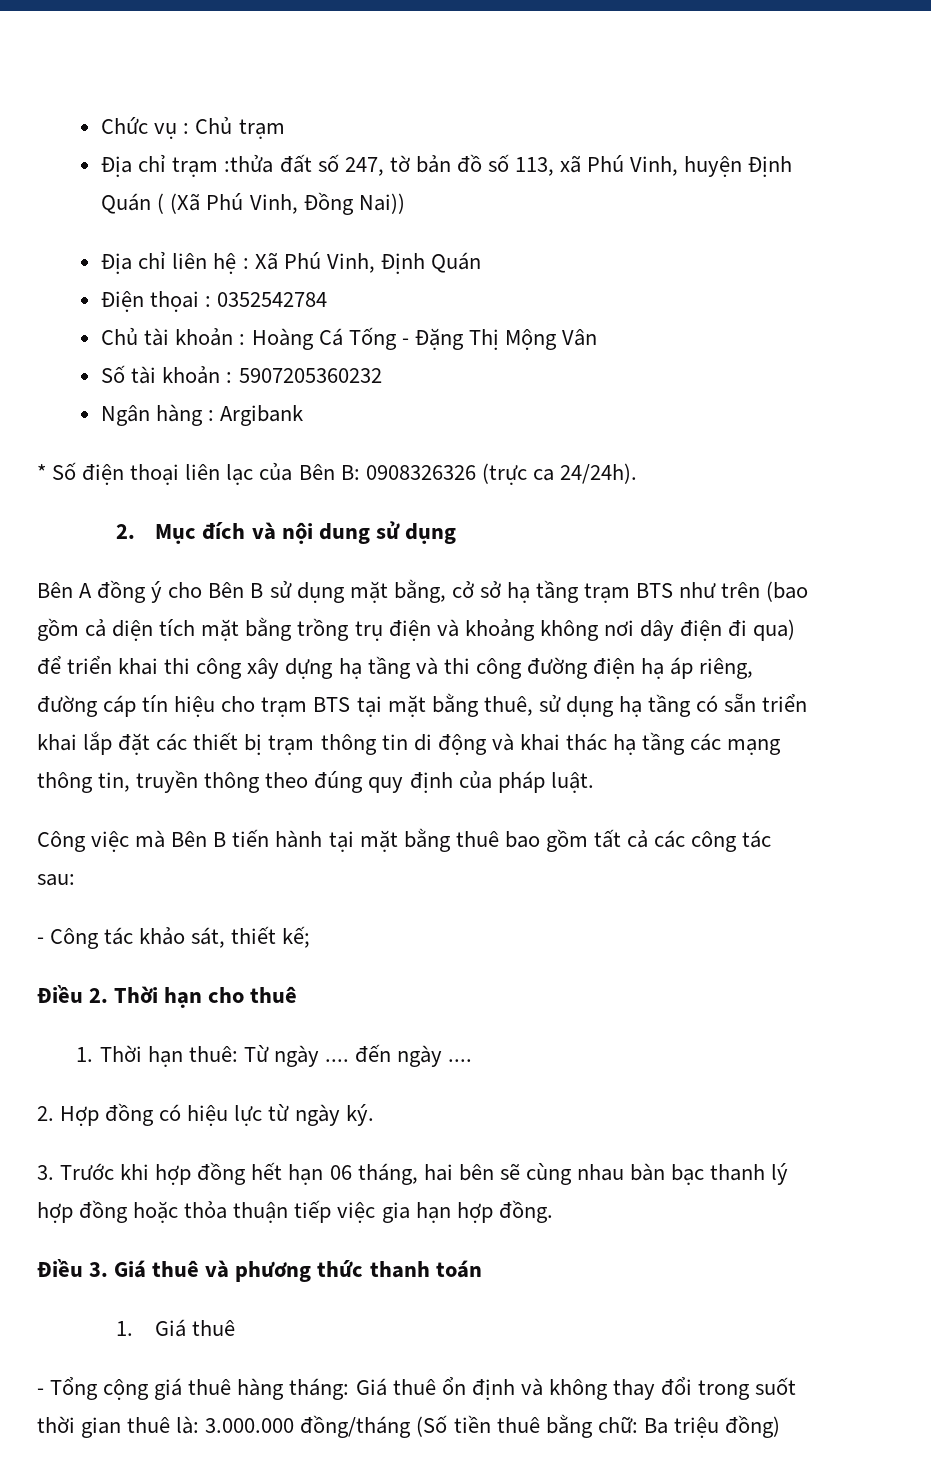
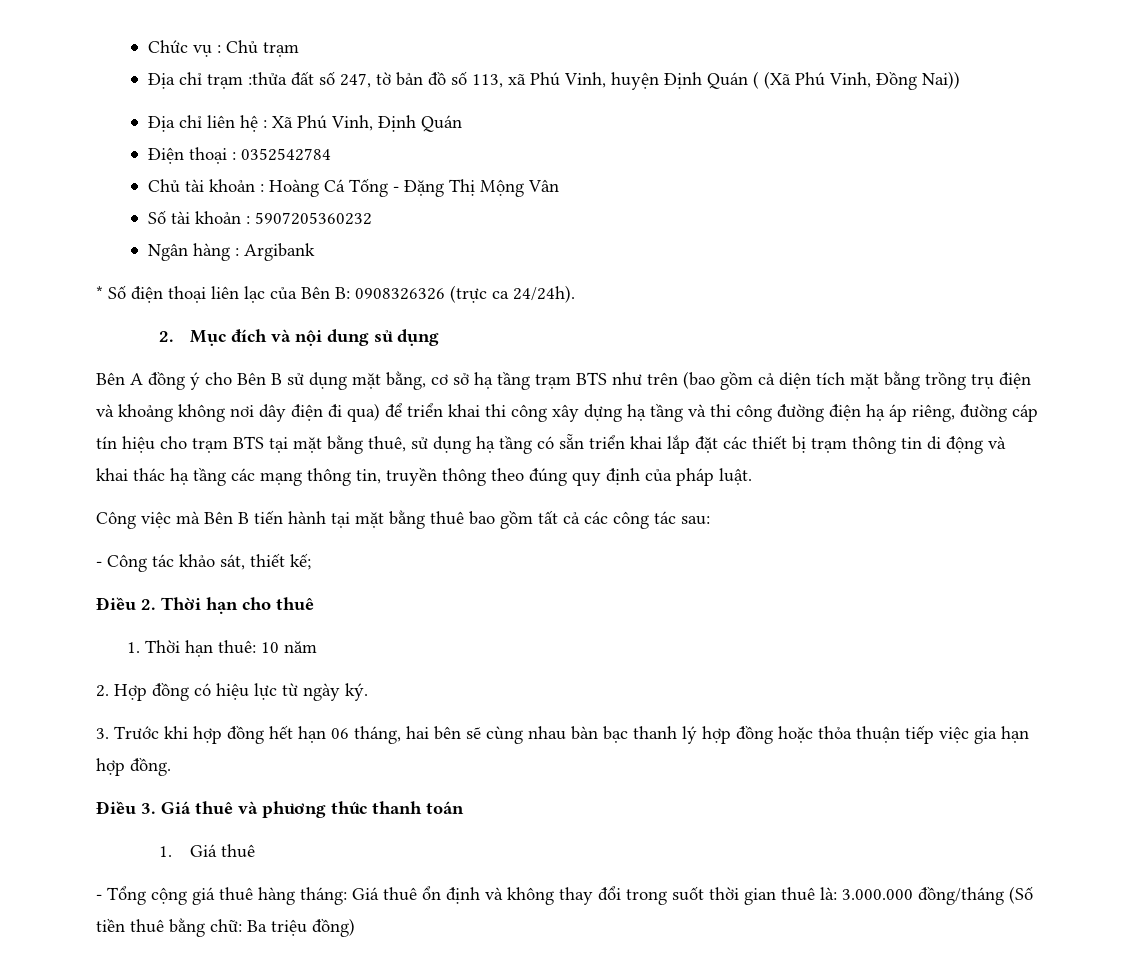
[150,291,200,312] thọai -> [188,147,227,164] thoại
[451,581,474,598] cở -> [431,374,448,385] cơ
[243,1044,473,1067] Từ ngày .... đến ngày .... -> [261,641,318,653] 10 năm

